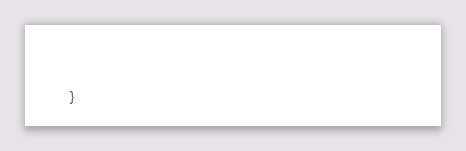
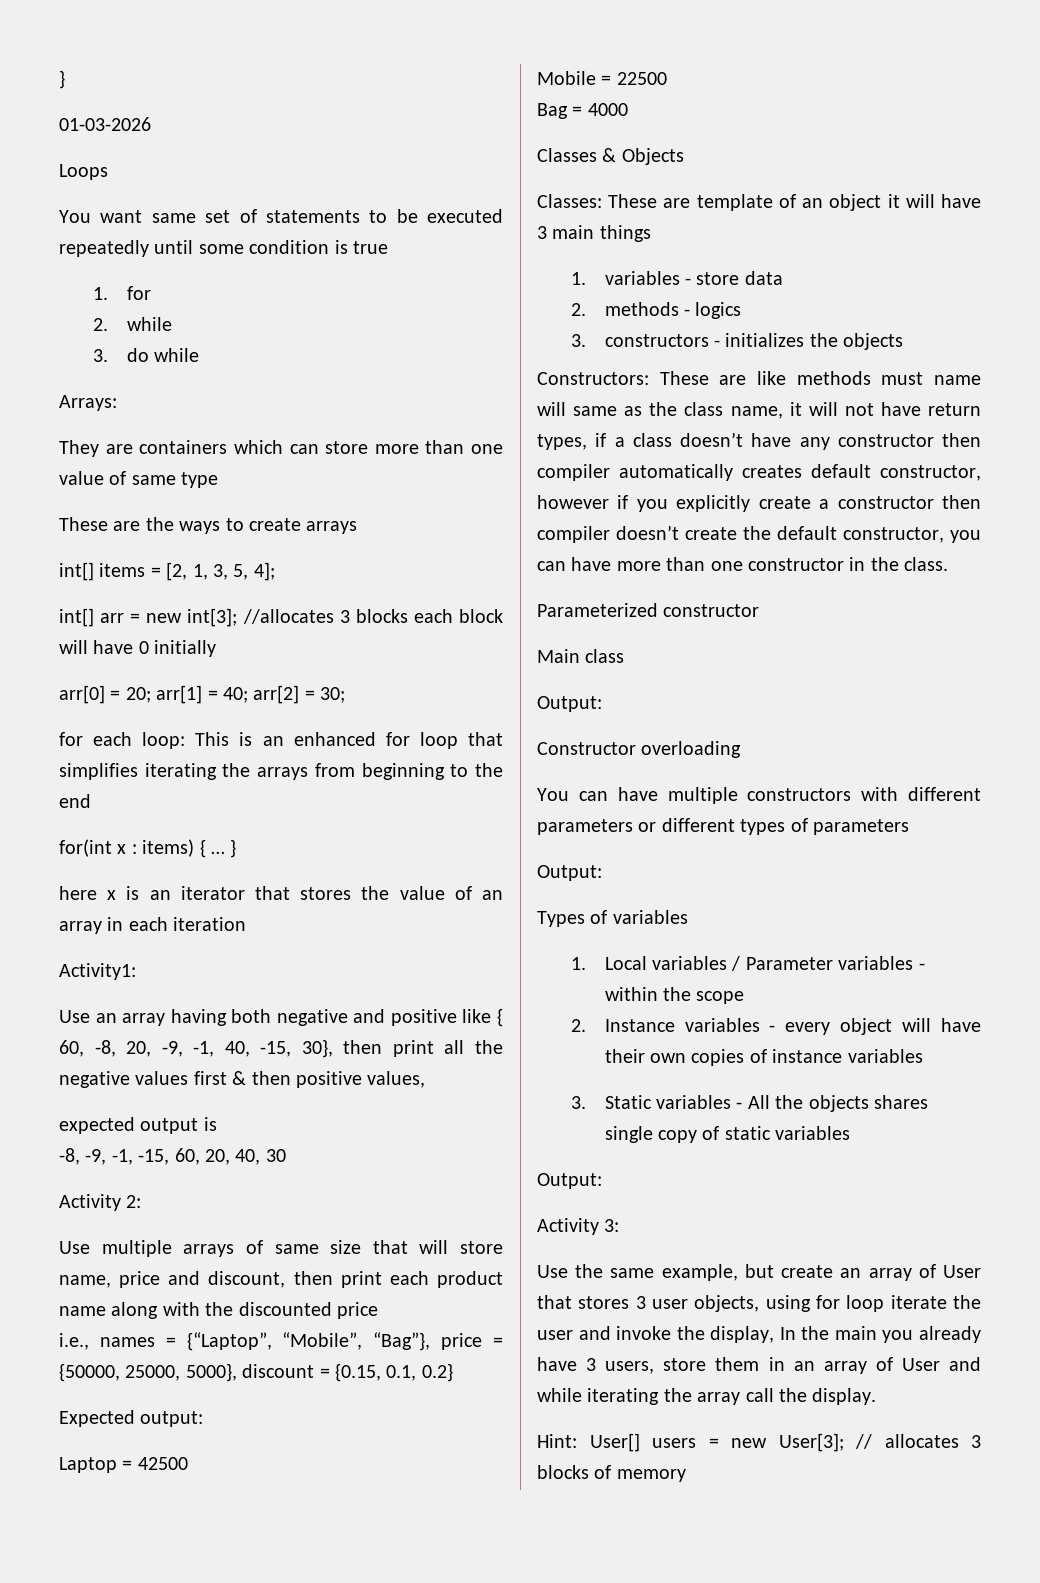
[69,91,76,104] } -> [59,70,65,89] [59,117,151,131] [59,164,108,180] [59,209,503,223] [59,240,388,257] [92,286,151,300] [92,317,172,331] [92,348,200,362] [59,395,117,411] [59,440,503,457] [59,471,219,488] [59,517,358,534] [59,562,275,581] [59,608,503,627] [59,640,217,657] [59,685,346,704] [59,732,503,749] [59,763,504,780] [59,794,91,808] [59,839,237,858] [59,886,503,900] [59,917,247,934] [59,963,136,980] [59,1008,503,1027] [59,1039,504,1058] [59,1071,426,1088] [59,1117,217,1134] [59,1148,286,1165] [59,1194,142,1211] [59,1240,503,1257] [59,1271,504,1288] [59,1302,378,1319] [59,1332,503,1351] [59,1363,453,1382] [59,1410,204,1427] [59,1457,188,1473] [537,71,667,85] [537,103,628,119] [537,148,684,165] [537,194,981,211] [537,225,651,242] [570,271,783,285] [570,302,742,319] [570,333,904,350] [537,371,982,385] [537,402,981,419] [537,432,981,450] [537,464,981,481] [537,495,981,512] [537,525,981,543] [537,557,949,571] [537,603,760,617] [537,649,625,663] [537,696,602,712] [537,741,742,758] [537,787,981,804] [537,818,909,835] [537,865,602,881] [537,910,688,927] [570,956,925,971] [604,987,745,1004] [570,1018,981,1035] [604,1049,923,1066] [570,1095,929,1112] [604,1126,851,1143] [537,1173,602,1189] [537,1218,620,1235] [537,1264,981,1281] [537,1295,981,1312] [537,1326,981,1343] [537,1357,982,1374] [537,1388,877,1405] [537,1433,981,1452] [537,1465,686,1482] } // 01-03-2026 // Loops // You want same set of statements to be executed repeatedly until some condition is true // 1. for // 2. while // 3. do while // Arrays: // They are containers which can store more than one value of same type // These are the ways to create arrays // int[] items = [2, 1, 3, 5, 4]; // int[] arr = new int[3]; //allocates 3 blocks each block will have 0 initially // arr[0] = 20; arr[1] = 40; arr[2] = 30; // for each loop: This is an enhanced for loop that simplifies iterating the arrays from beginning to the end // for(int x : items) { … } // here x is an iterator that stores the value of an array in each iteration // Activity1: // Use an array having both negative and positive like { 60, -8, 20, -9, -1, 40, -15, 30}, then print all the negative values first & then positive values, // expected output is // -8, -9, -1, -15, 60, 20, 40, 30 // Activity 2: // Use multiple arrays of same size that will store name, price and discount, then print each product name along with the discounted price // i.e., names = {“Laptop”, “Mobile”, “Bag”}, price = {50000, 25000, 5000}, discount = {0.15, 0.1, 0.2} // Expected output: // Laptop = 42500 // Mobile = 22500 // Bag = 4000 // Classes & Objects // Classes: These are template of an object it will have 3 main things // 1. variables - store data // 2. methods - logics // 3. constructors - initializes the objects // Constructors: These are like methods must name will same as the class name, it will not have return types, if a class doesn’t have any constructor then compiler automatically creates default constructor, however if you explicitly create a constructor then compiler doesn’t create the default constructor, you can have more than one constructor in the class. // Parameterized constructor // Main class // Output: // Constructor overloading // You can have multiple constructors with different parameters or different types of parameters // Output: // Types of variables // 1. Local variables / Parameter variables - within the scope // 2. Instance variables - every object will have their own copies of instance variables // 3. Static variables - All the objects shares single copy of static variables // Output: // Activity 3: // Use the same example, but create an array of User that stores 3 user objects, using for loop iterate the user and invoke the display, In the main you already have 3 users, store them in an array of User and while iterating the array call the display. // Hint: User[] users = new User[3]; // allocates 3 blocks of memory

